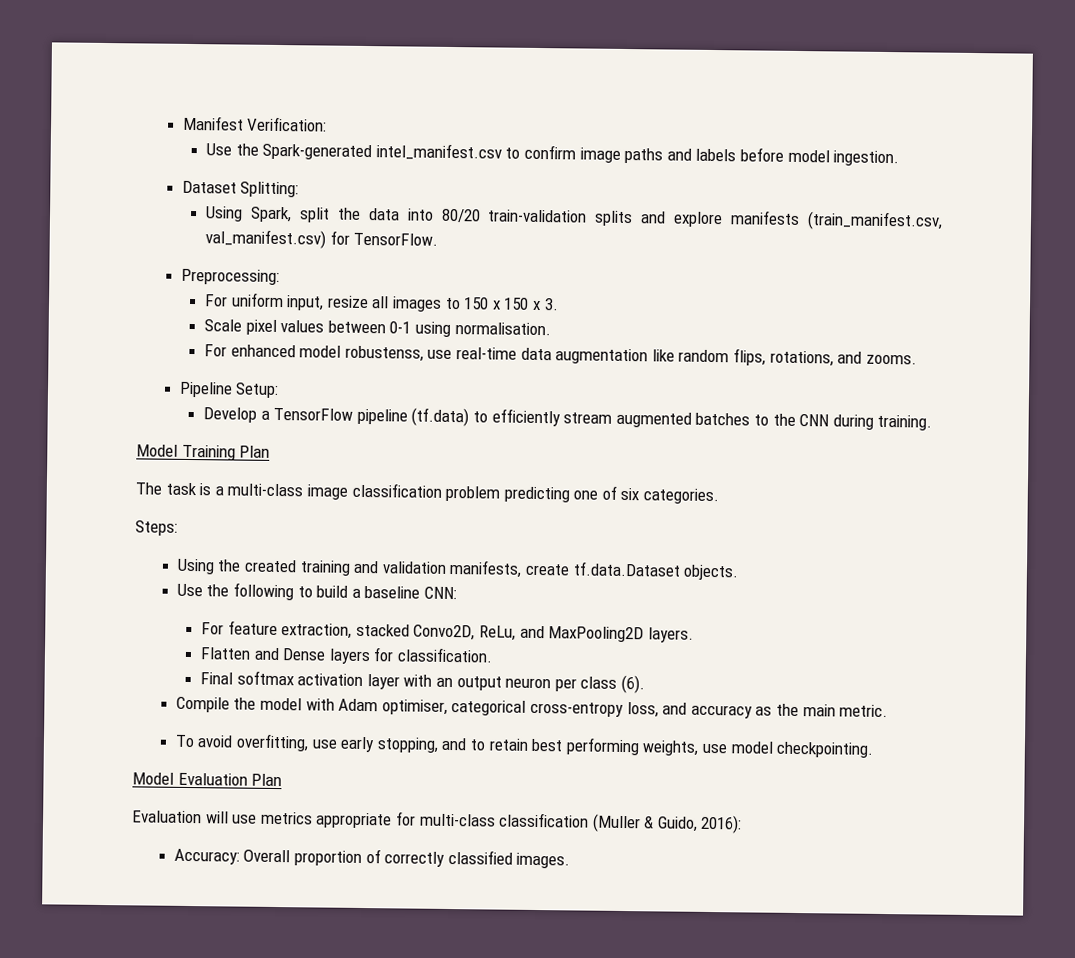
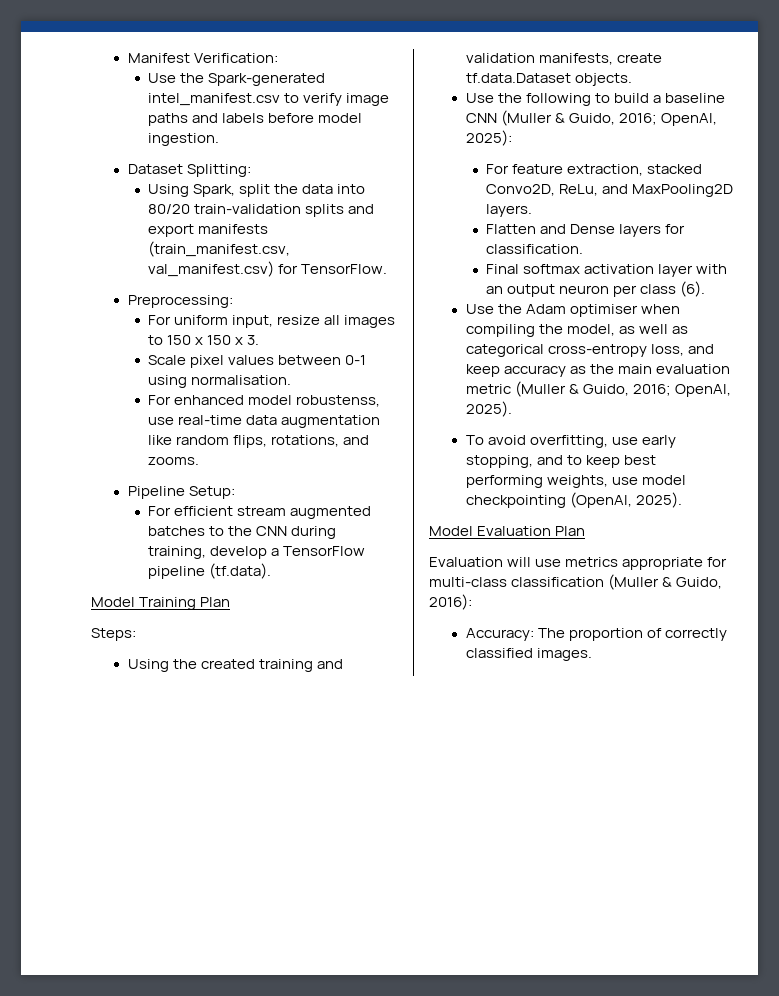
[523,144,576,160] confirm -> [303,93,343,106] verify
[673,211,724,228] explore -> [148,224,195,237] export
[203,407,561,427] Develop a TensorFlow pipeline (tf.data) to efficiently -> [148,506,234,516] For efficient
[877,414,933,431] [136,444,271,461] [135,482,720,505] training. // Model Training Plan // The task is a multi-class image classification problem predicting one of six categories. -> [148,546,366,559] [148,563,272,579] [91,597,231,610] training, develop a TensorFlow pipeline (tf.data). // Model Training Plan
[423,586,457,600] CNN: -> [465,110,718,126] [465,130,512,146] CNN (Muller & Guido, 2016; OpenAI, 2025):
[175,696,448,715] Compile the model with Adam optimiser, -> [465,304,681,317] [465,324,689,337] Use the Adam optimiser when compiling the model, as well as
(688, 708) none -> [465,364,500,377] keep
[839,704,889,718] metric. -> [656,364,731,374] [465,381,732,397] [465,401,512,417] evaluation metric (Muller & Guido, 2016; OpenAI, 2025).
[488,738,529,751] retain -> [586,455,621,468] keep
[776,741,874,758] checkpointing. -> [465,492,682,508] checkpointing (OpenAI, 2025).
[243,849,291,863] Overall -> [537,628,565,638] The

